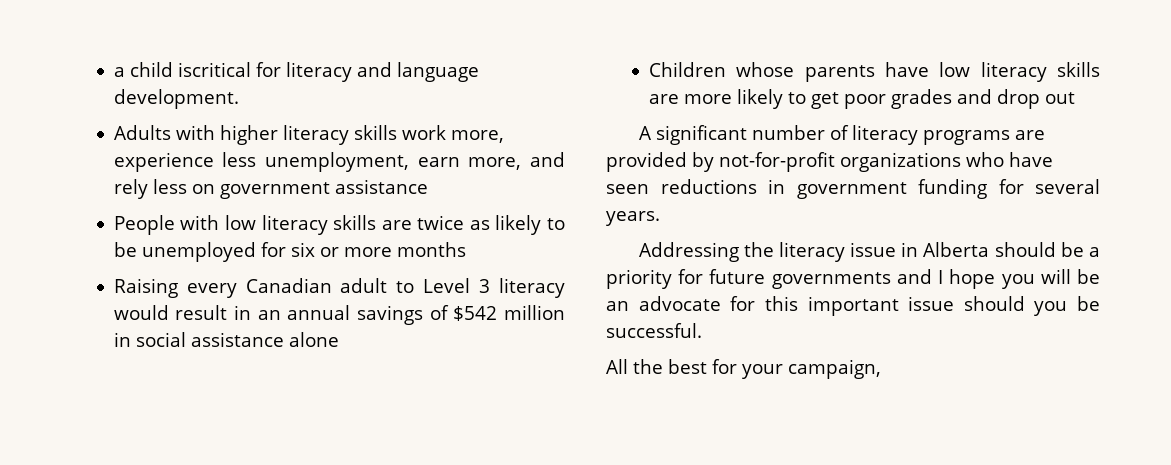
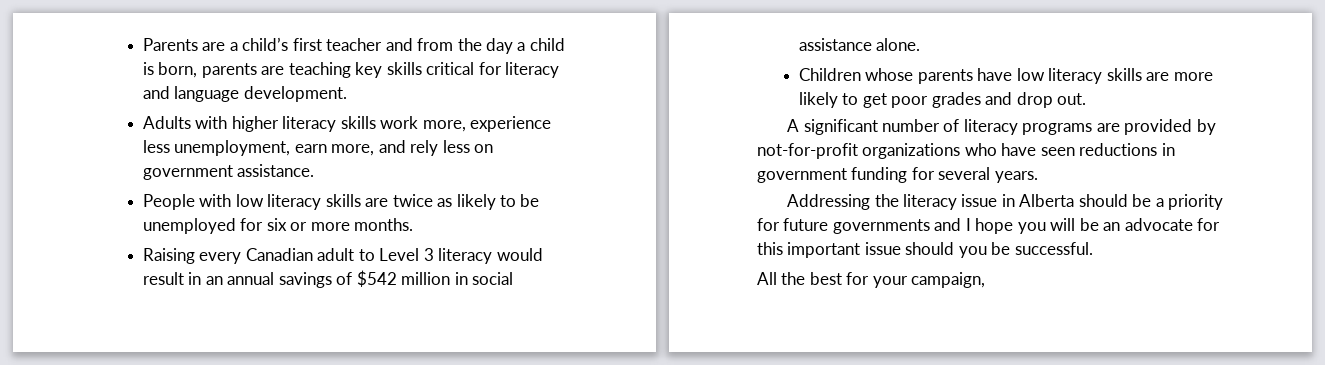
[113,62,251,77] a child iscritical -> [142,37,565,54] [142,62,475,78] Parents are a child’s first teacher and from the day a child is born, parents are teaching key skills critical
[334,179,428,194] assistance -> [237,164,315,177] assistance.
[396,242,466,257] months -> [354,218,414,231] months.
[288,332,339,347] alone -> [876,38,921,51] alone.
[1044,92,1075,104] out -> [1057,93,1087,105] out.

